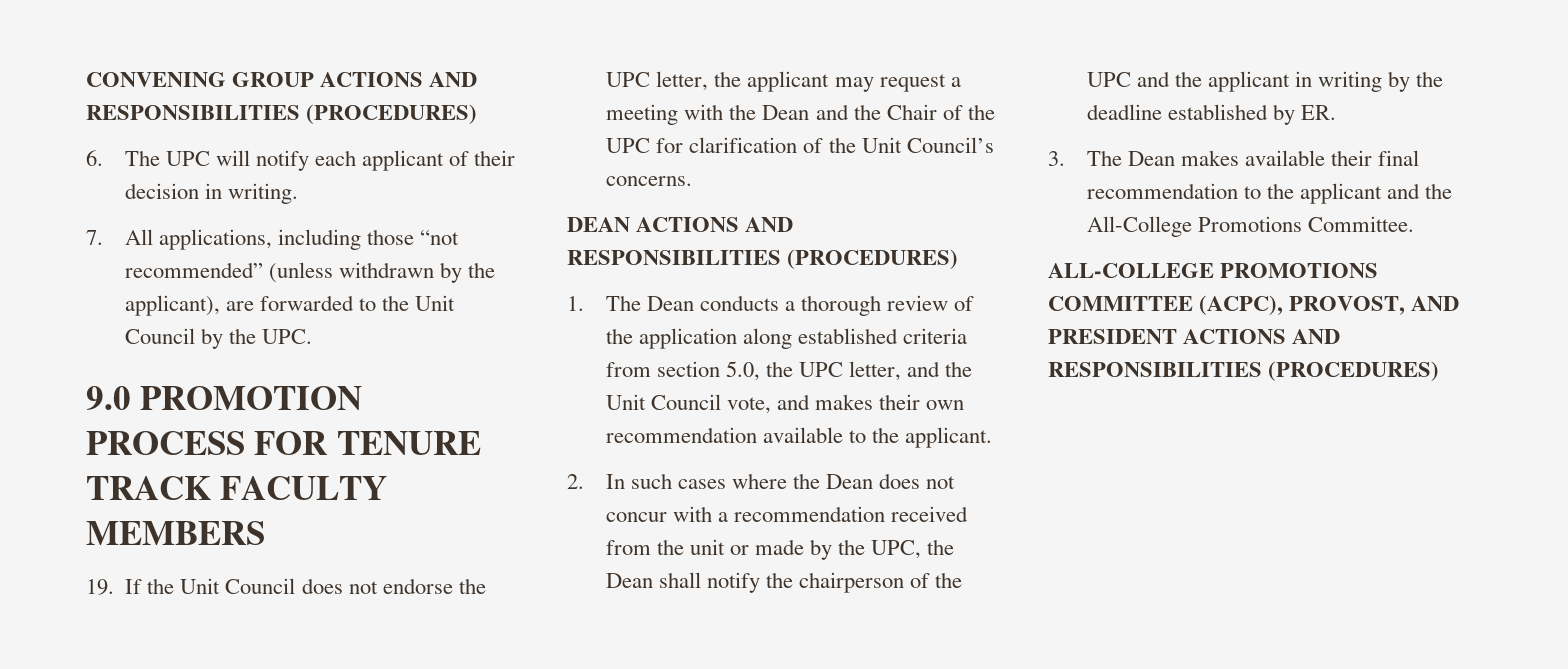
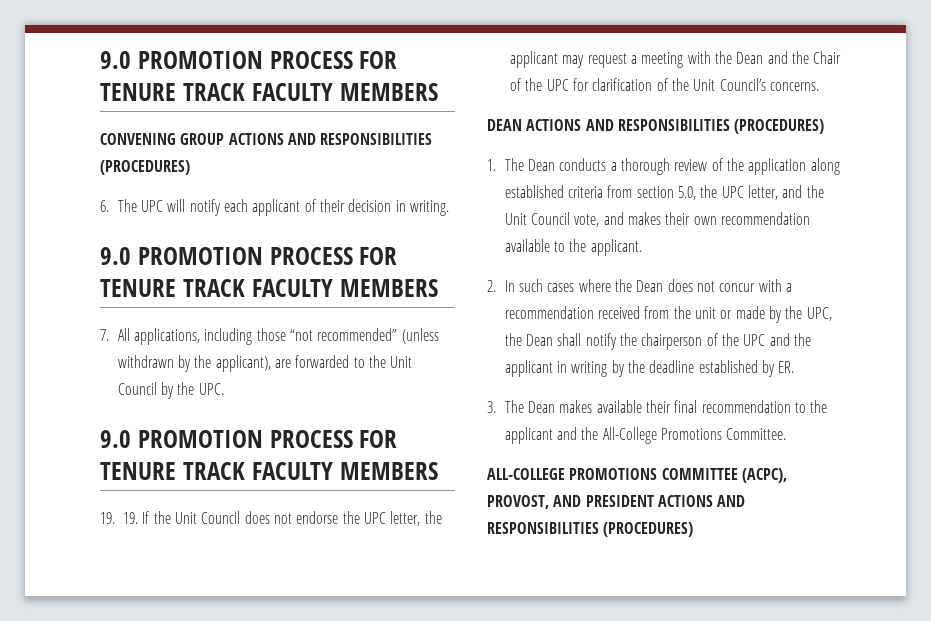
(86, 79) none -> [100,51,398,69] [100,83,439,101] 9.0 PROMOTION PROCESS FOR TENURE TRACK FACULTY MEMBERS //
(298, 193) none -> [100,247,398,265] [100,279,439,297] // 9.0 PROMOTION PROCESS FOR TENURE TRACK FACULTY MEMBERS
(114, 587) none -> [123,512,138,524] 19.

